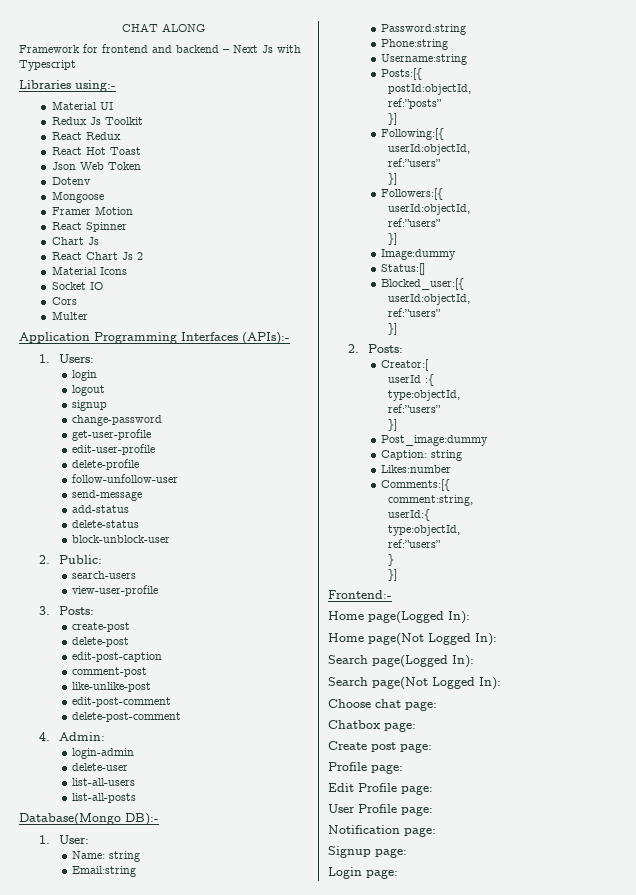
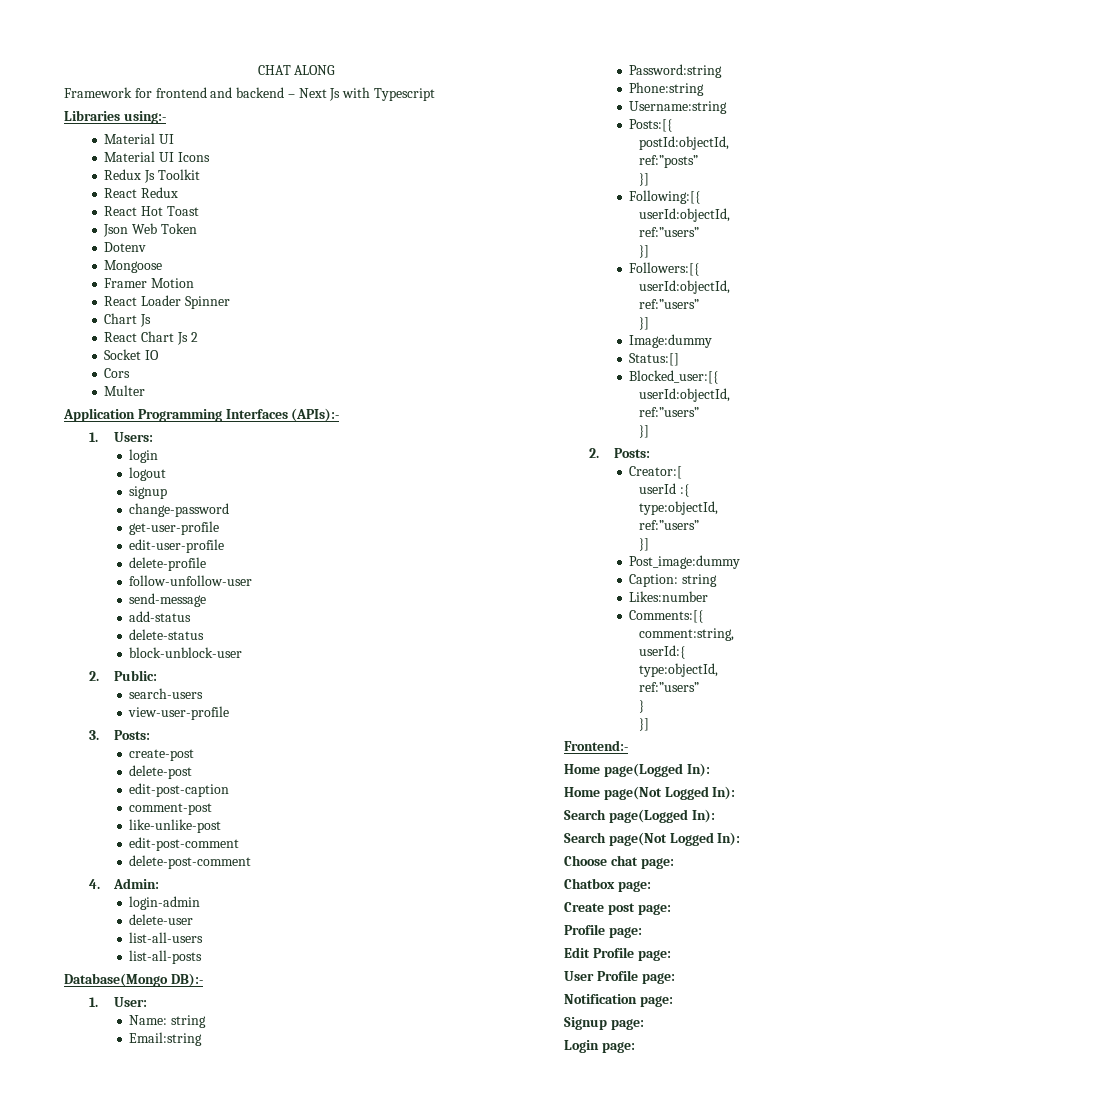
(113, 106) none -> [104,151,210,162] // Material UI Icons
(82, 226) none -> [141,295,182,306] Loader
[51,266,127,275] // Material Icons -> (198, 337) none

